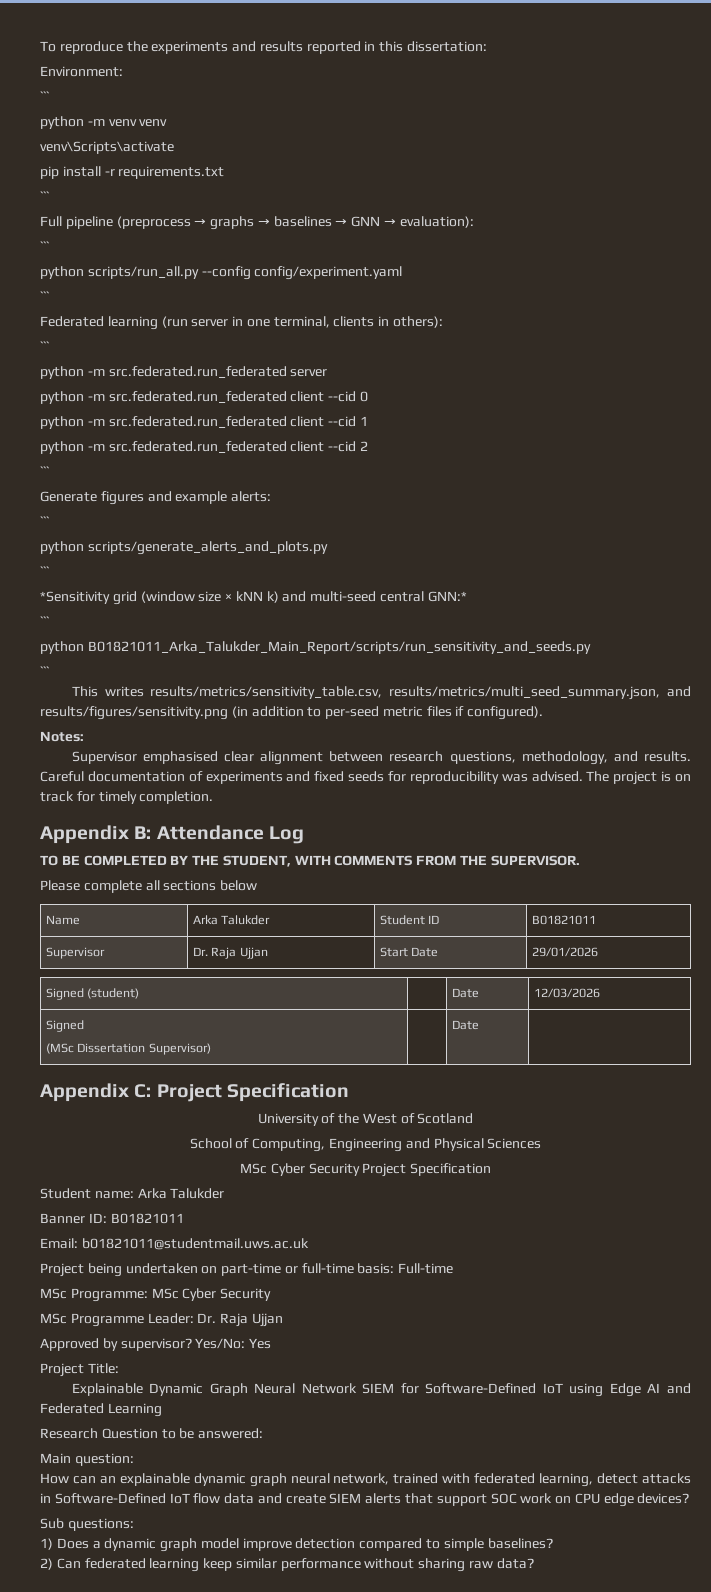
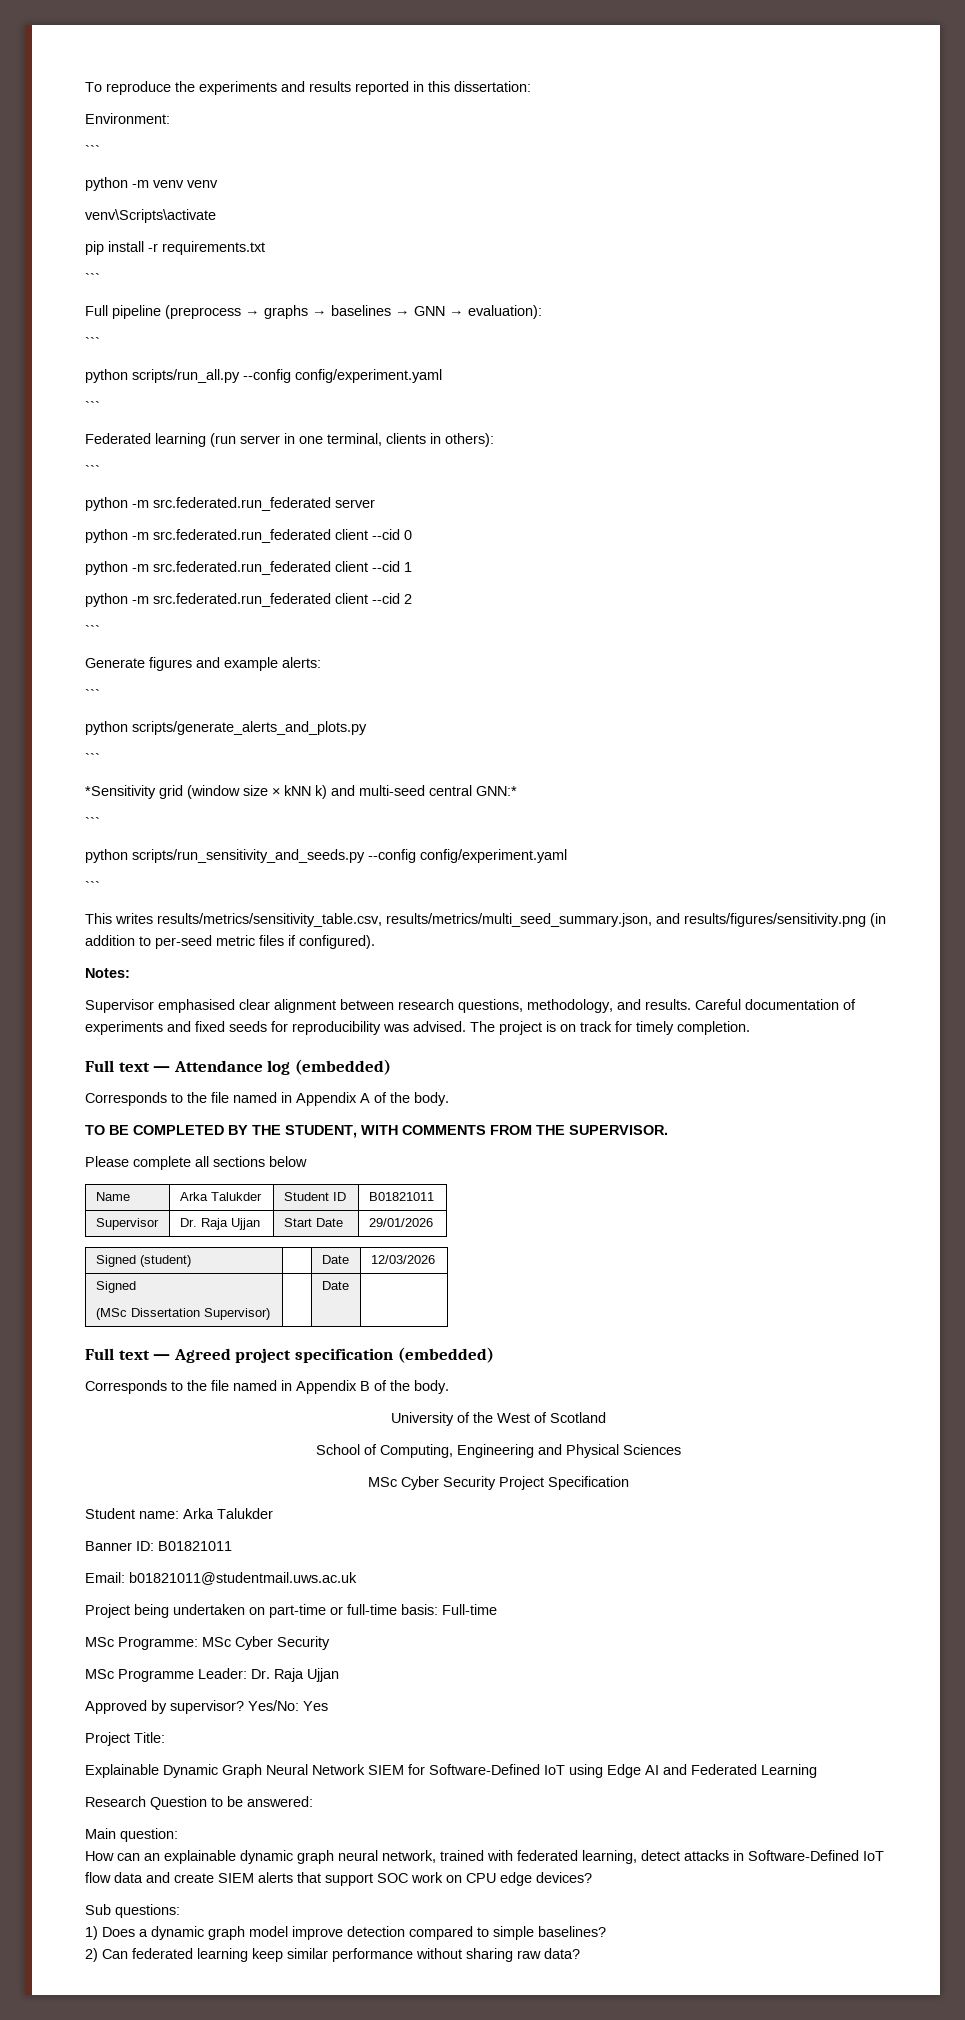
[87,641,591,654] B01821011_Arka_Talukder_Main_Report/scripts/run_sensitivity_and_seeds.py -> [132,849,567,863] scripts/run_sensitivity_and_seeds.py --config config/experiment.yaml
[40,825,304,844] Appendix B: Attendance Log -> [85,1059,391,1075] [85,1092,449,1106] Full text — Attendance log (embedded) // Corresponds to the file named in Appendix A of the body.
[40,1083,349,1102] Appendix C: Project Specification -> [85,1347,494,1363] [85,1380,449,1394] Full text — Agreed project specification (embedded) // Corresponds to the file named in Appendix B of the body.

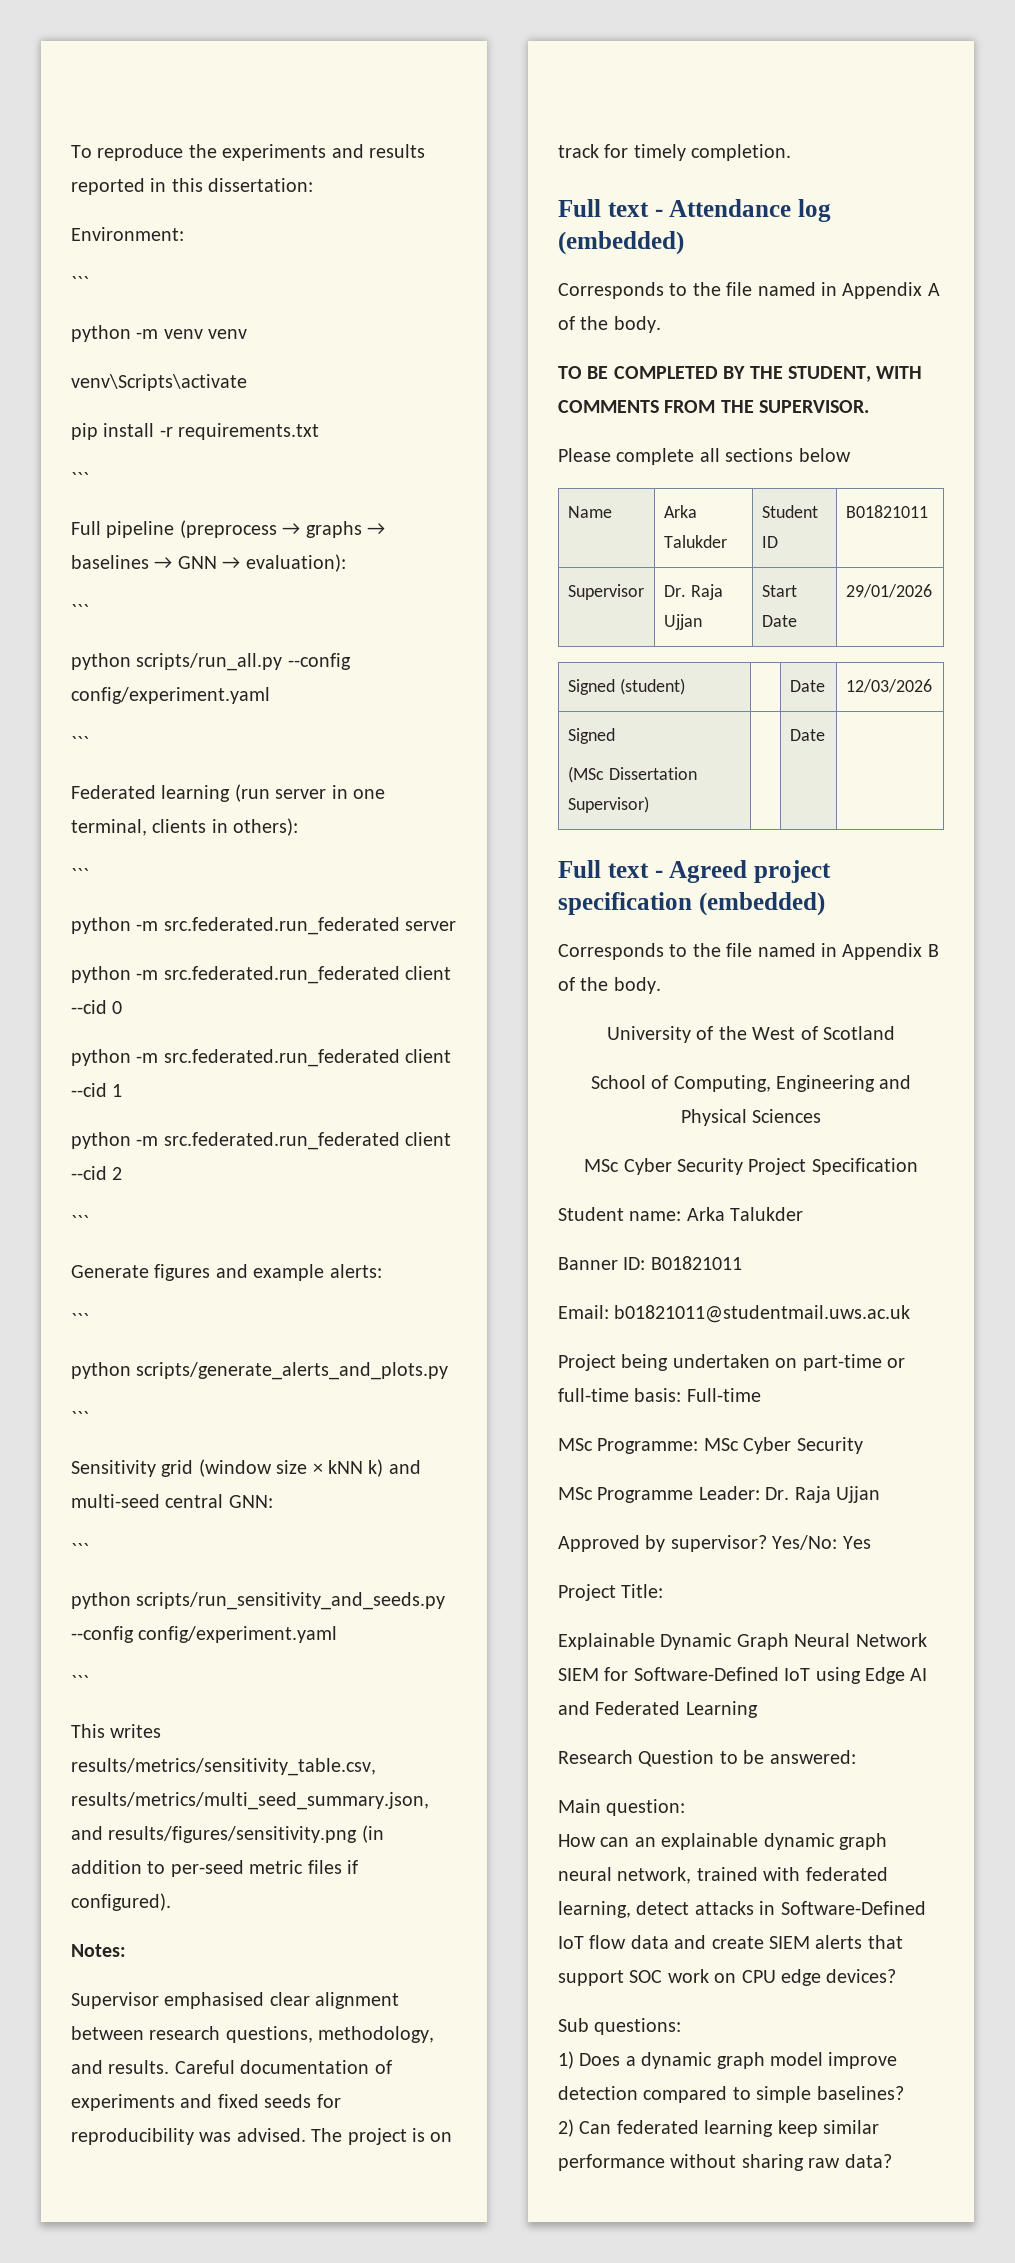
[85,785,156,799] *Sensitivity -> [71,1460,156,1477] Sensitivity
[476,786,517,796] GNN:* -> [228,1495,273,1508] GNN:
[153,1066,171,1072] — -> [654,209,663,217] -
[153,1354,171,1360] — -> [654,870,663,878] -

